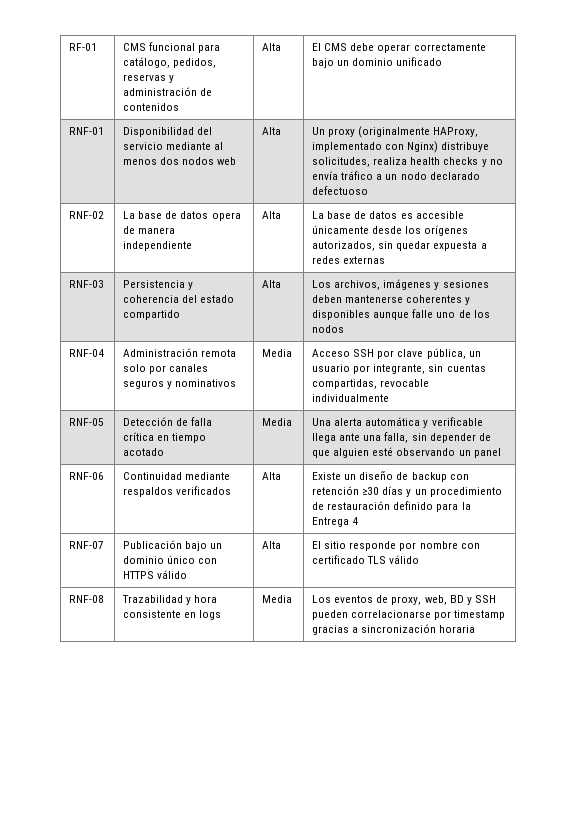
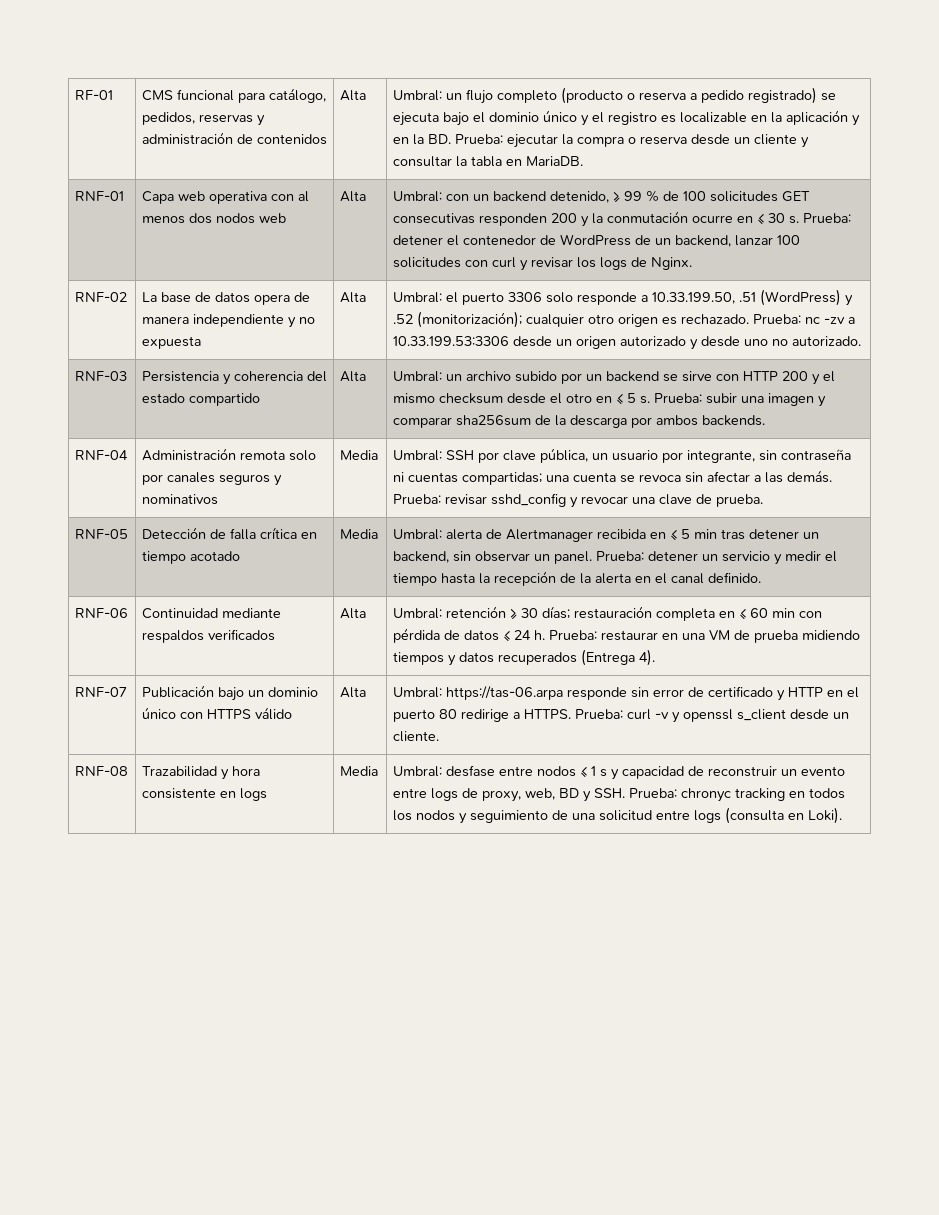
[312,43,486,53] [312,57,443,68] [69,127,105,135] [123,127,213,137] [123,142,212,150] El CMS debe operar correctamente bajo un dominio unificado // RNF-01 | Disponibilidad del servicio mediante -> [392,87,836,104] [392,110,860,126] [392,134,809,148] [392,156,583,167] [74,191,124,201] [141,191,294,204] Umbral: un flujo completo (producto o reserva a pedido registrado) se ejecuta bajo el dominio único y el registro es localizable en la aplicación y en la BD. Prueba: ejecutar la compra o reserva desde un cliente y consultar la tabla en MariaDB. // RNF-01 | Capa web operativa con
[312,126,479,138] [312,141,490,153] [312,157,503,167] [312,171,480,180] [312,186,369,195] Un proxy (originalmente HAProxy, implementado con Nginx) distribuye solicitudes, realiza health checks y no envía tráfico a un nodo declarado defectuoso -> [392,190,810,203] [392,211,851,227] [392,234,800,247] [392,257,692,271] Umbral: con un backend detenido, ≥ 99 % de 100 solicitudes GET consecutivas responden 200 y la conmutación ocurre en ≤ 30 s. Prueba: detener el contenedor de WordPress de un backend, lanzar 100 solicitudes con curl y revisar los logs de Nginx.
[262,211,282,219] [312,211,464,219] [312,225,469,236] [312,241,487,251] [312,256,386,264] | Alta | La base de datos es accesible únicamente desde los orígenes autorizados, sin quedar expuesta a redes externas -> [287,317,315,328] [141,336,201,349] [339,292,366,303] [392,289,853,306] [392,311,855,328] [392,336,861,350] y no expuesta | Alta | Umbral: el puerto 3306 solo responde a 10.33.199.50, .51 (WordPress) y .52 (monitorización); cualquier otro origen es rechazado. Prueba: nc -zv a 10.33.199.53:3306 desde un origen autorizado y desde uno no autorizado.
[312,279,489,290] [312,295,471,305] [312,309,490,320] [312,325,345,333] Los archivos, imágenes y sesiones deben mantenerse coherentes y disponibles aunque falle uno de los nodos -> [392,371,835,385] [392,393,826,407] [392,415,765,428] Umbral: un archivo subido por un backend se sirve con HTTP 200 y el mismo checksum desde el otro en ≤ 5 s. Prueba: subir una imagen y comparar sha256sum de la descarga por ambos backends.
[312,349,351,357] Acceso -> [392,450,442,461] Umbral:
[446,364,486,372] [312,379,430,389] [312,394,390,402] cuentas compartidas, revocable individualmente -> [780,449,851,461] [392,470,832,485] [392,493,763,508] contraseña ni cuentas compartidas; una cuenta se revoca sin afectar a las demás. Prueba: revisar sshd_config y revocar una clave de prueba.
[312,417,483,428] [312,432,491,443] [312,447,501,458] Una alerta automática y verificable llega ante una falla, sin depender de que alguien esté observando un panel -> [392,529,819,542] [392,551,837,565] [392,571,761,586] Umbral: alerta de Alertmanager recibida en ≤ 5 min tras detener un backend, sin observar un panel. Prueba: detener un servicio y medir el tiempo hasta la recepción de la alerta en el canal definido.
[312,471,469,482] [312,486,502,497] [312,501,471,512] [312,517,359,527] Existe un diseño de backup con retención ≥30 días y un procedimiento de restauración definido para la Entrega 4 -> [392,606,822,621] [392,628,860,643] [392,649,655,666] Umbral: retención ≥ 30 días; restauración completa en ≤ 60 min con pérdida de datos ≤ 24 h. Prueba: restaurar en una VM de prueba midiendo tiempos y datos recuperados (Entrega 4).
[312,541,480,551] [312,555,420,564] El sitio responde por nombre con certificado TLS válido -> [392,686,859,701] [392,709,849,723] [392,731,439,742] Umbral: https://tas-06.arpa responde sin error de certificado y HTTP en el puerto 80 redirige a HTTPS. Prueba: curl -v y openssl s_client desde un cliente.
[312,595,374,603] Los eventos -> [392,765,845,780] [392,788,458,801] Umbral: desfase entre nodos ≤ 1 s y capacidad de reconstruir un evento entre logs
[474,595,496,603] [312,610,506,620] [312,624,476,635] SSH pueden correlacionarse por timestamp gracias a sincronización horaria -> [593,788,845,802] [392,807,842,824] SSH. Prueba: chronyc tracking en todos los nodos y seguimiento de una solicitud entre logs (consulta en Loki).

